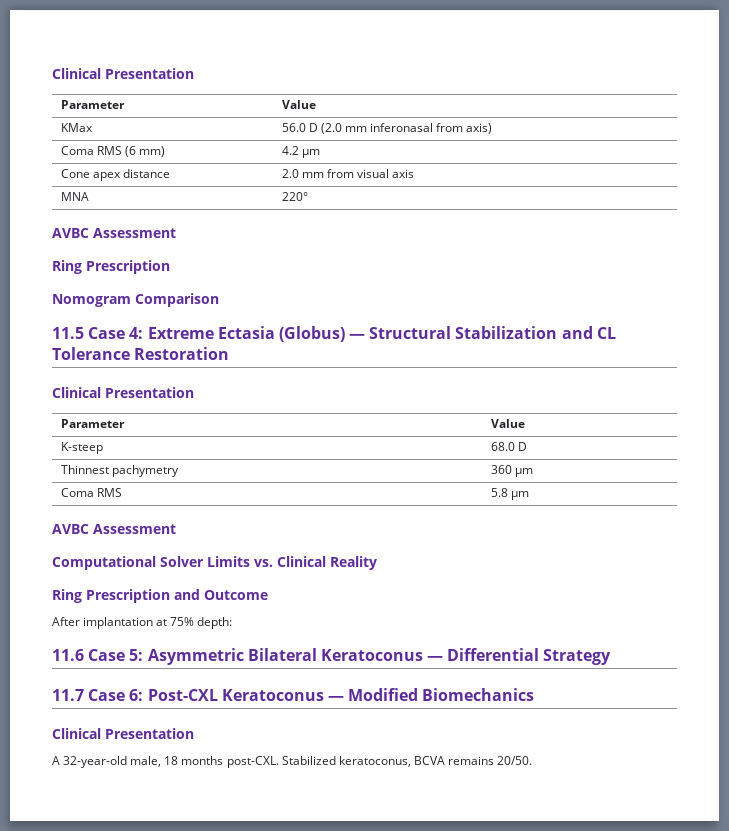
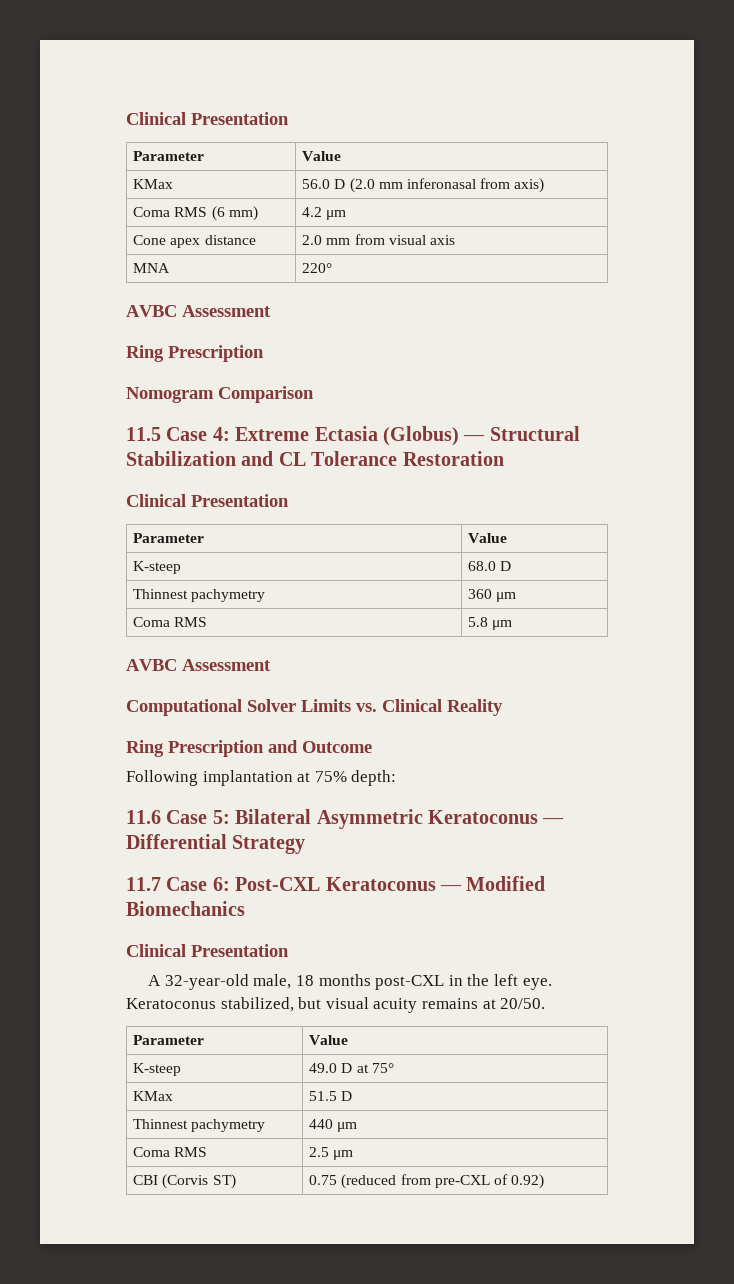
[52,617,80,626] After -> [126,770,198,786] Following
[147,648,317,665] Asymmetric Bilateral -> [235,809,423,829] Bilateral Asymmetric
[226,756,533,768] post-CXL. Stabilized keratoconus, BCVA remains 20/50. -> [375,974,552,990] [126,997,546,1013] [133,1035,205,1045] [309,1035,349,1045] [133,1063,182,1076] [309,1063,394,1073] [133,1091,174,1101] [309,1091,353,1101] [133,1119,266,1132] [309,1119,358,1132] [133,1147,208,1157] [309,1147,354,1160] [133,1174,236,1189] [309,1174,545,1189] post-CXL in the left eye. Keratoconus stabilized, but visual acuity remains at 20/50. // Parameter | Value // K-steep | 49.0 D at 75° // KMax | 51.5 D // Thinnest pachymetry | 440 μm // Coma RMS | 2.5 μm // CBI (Corvis ST) | 0.75 (reduced from pre-CXL of 0.92)

